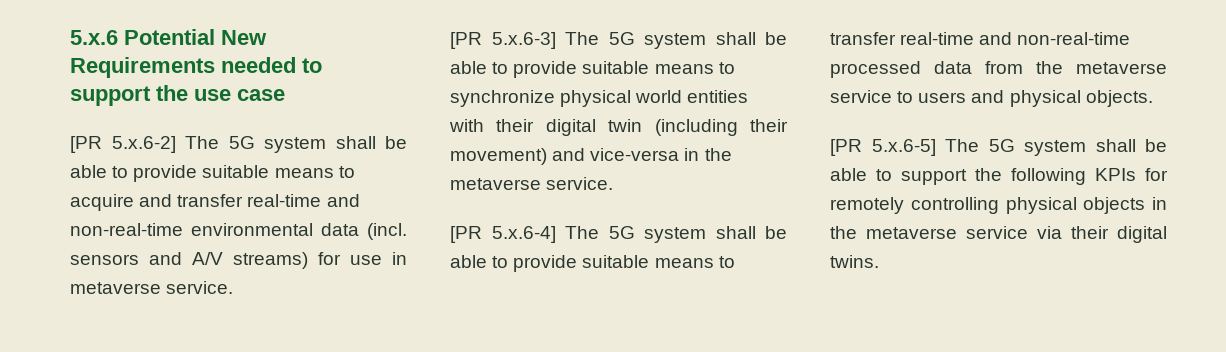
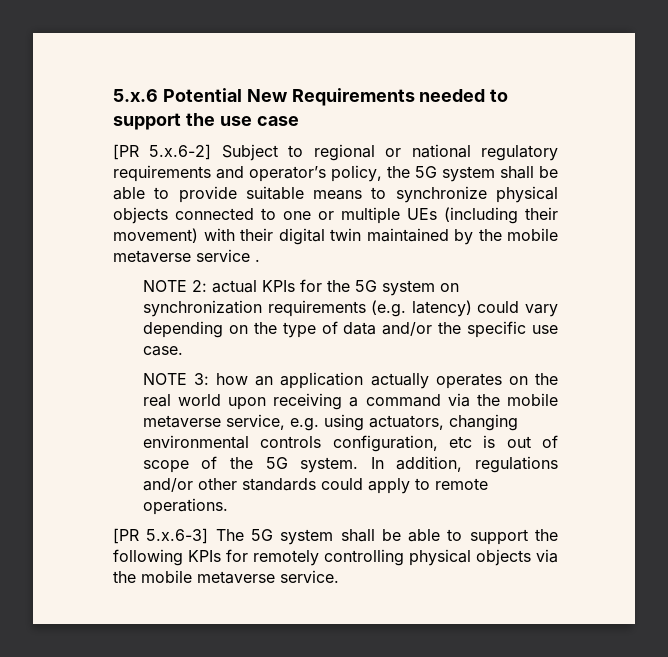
[185,136,407,153] [70,165,355,182] [70,194,360,211] [70,223,407,240] [70,252,407,269] [70,281,234,294] [450,32,599,49] The 5G system shall be able to provide suitable means to acquire and transfer real-time and non-real-time environmental data (incl. sensors and A/V streams) for use in metaverse service. // [PR 5.x.6-3] The -> [221,144,558,161] [113,165,410,182] Subject to regional or national regulatory requirements and operator’s policy, the
[635,90,749,103] [449,119,788,136] [450,148,732,165] [450,177,614,190] [450,226,787,243] [450,255,735,272] [830,32,1131,45] [830,61,1167,78] [830,90,1153,107] [830,139,936,156] world entities with their digital twin (including their movement) and vice-versa in the metaverse service. // [PR 5.x.6-4] The 5G system shall be able to provide suitable means to transfer real-time and non-real-time processed data from the metaverse service to users and physical objects. // [PR 5.x.6-5] -> [113,207,558,224] [113,228,558,245] [113,249,260,263] [142,279,459,296] [142,300,558,317] [142,321,558,338] [142,346,183,356] [142,372,558,389] [142,393,558,410] [142,414,518,431] [142,435,558,452] [142,456,558,473] [142,478,488,494] [142,498,228,515] [113,528,209,544] objects connected to one or multiple UEs (including their movement) with their digital twin maintained by the mobile metaverse service . // NOTE 2: actual KPIs for the 5G system on synchronization requirements (e.g. latency) could vary depending on the type of data and/or the specific use case. // NOTE 3: how an application actually operates on the real world upon receiving a command via the mobile metaverse service, e.g. using actuators, changing environmental controls configuration, etc is out of scope of the 5G system. In addition, regulations and/or other standards could apply to remote operations. // [PR 5.x.6-3]
[1152,197,1167,210] [830,226,1167,243] [830,255,879,268] in the metaverse service via their digital twins. -> [536,549,558,563] [113,570,339,584] via the mobile metaverse service.

